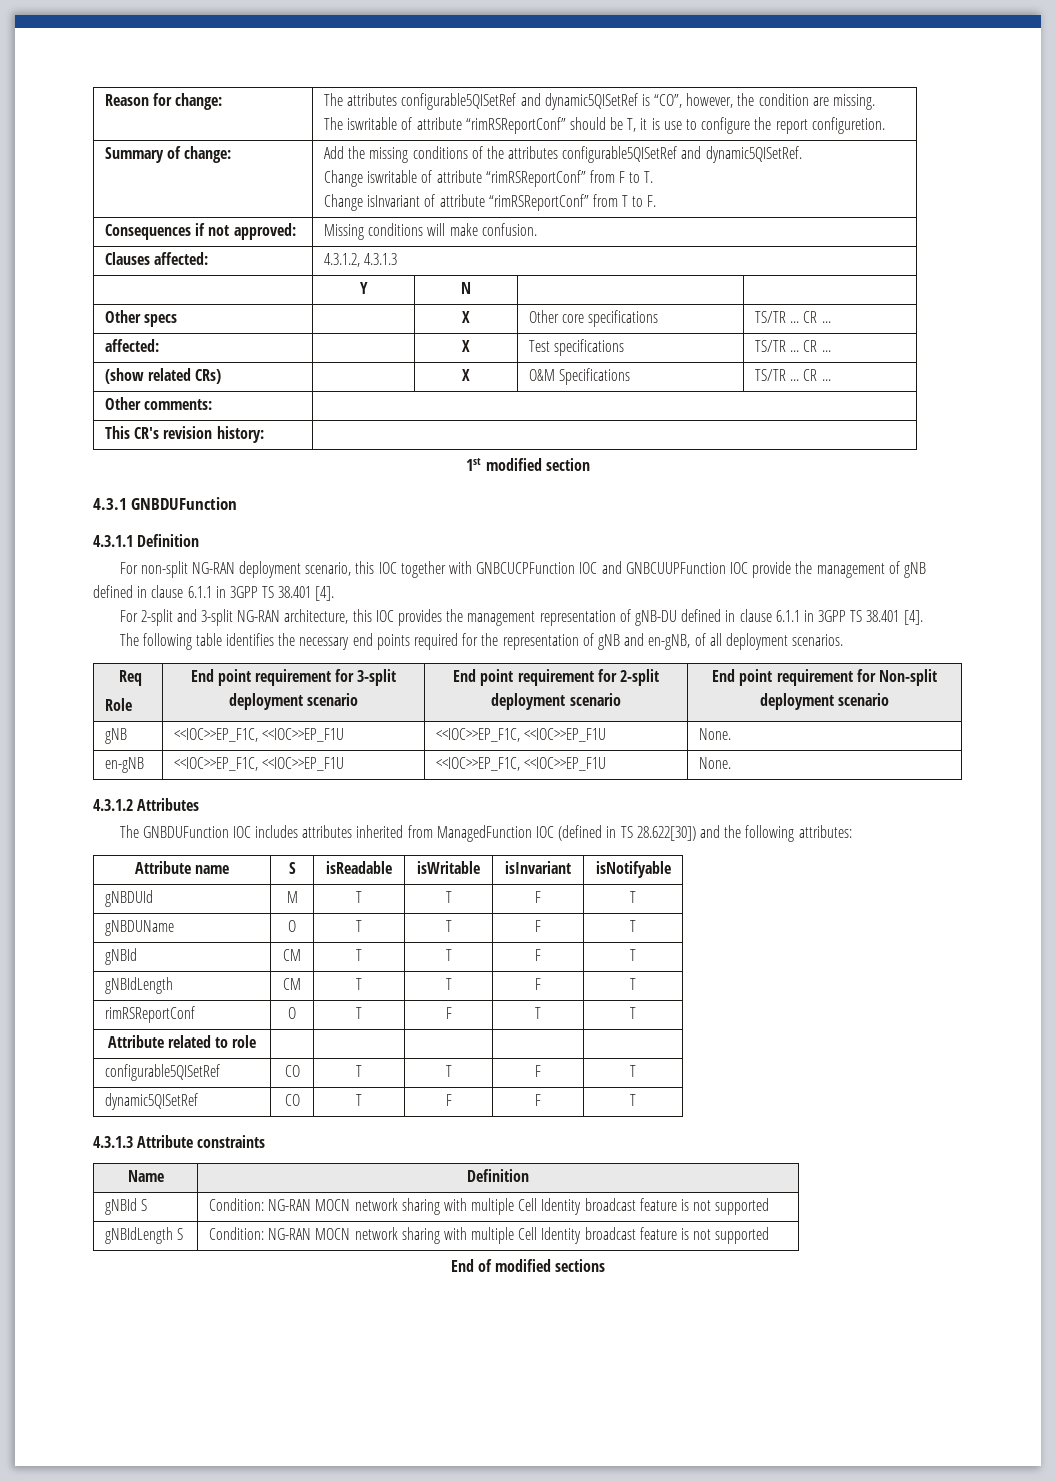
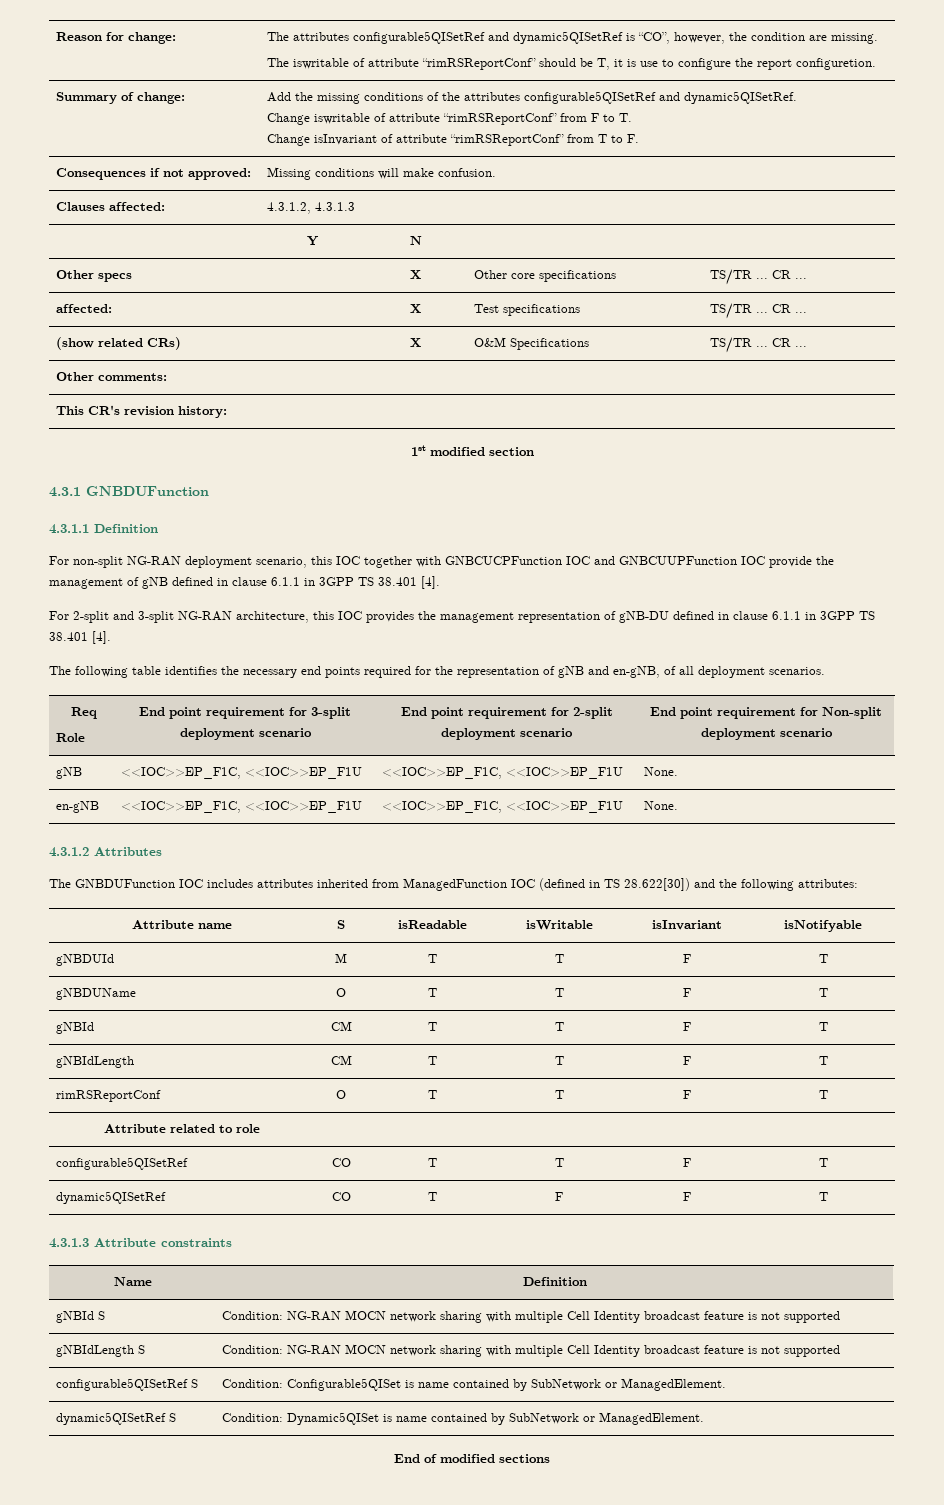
[445,1007,452,1019] [535,1007,541,1019] [630,1007,636,1019] | F | T | T -> [554,1090,564,1099] [682,1090,691,1099] [818,1090,828,1099] | T | F | T
(770, 1235) none -> [55,1378,198,1391] [221,1378,726,1391] [55,1412,176,1425] [221,1412,704,1425] // configurable5QISetRef S | Condition: Configurable5QISet is name contained by SubNetwork or ManagedElement. // dynamic5QISetRef S | Condition: Dynamic5QISet is name contained by SubNetwork or ManagedElement.

